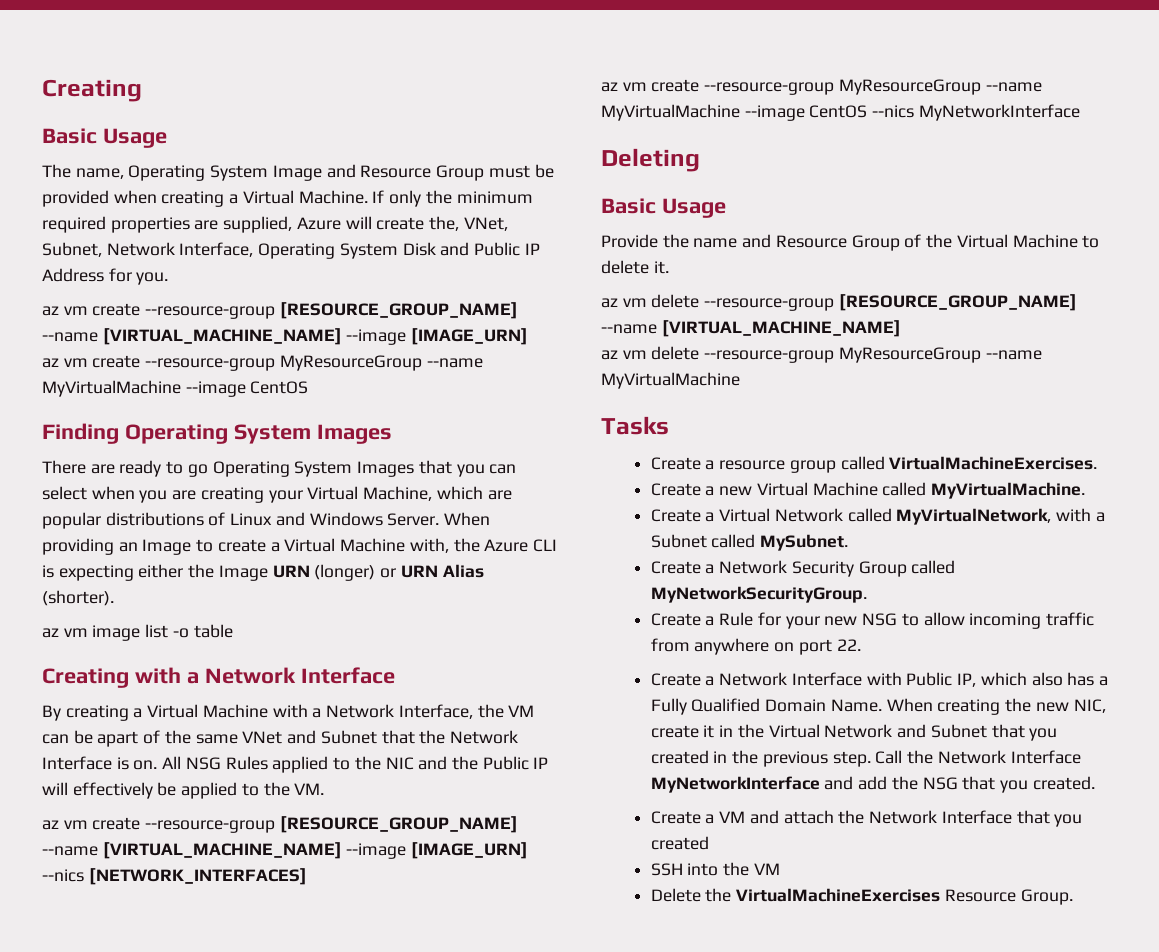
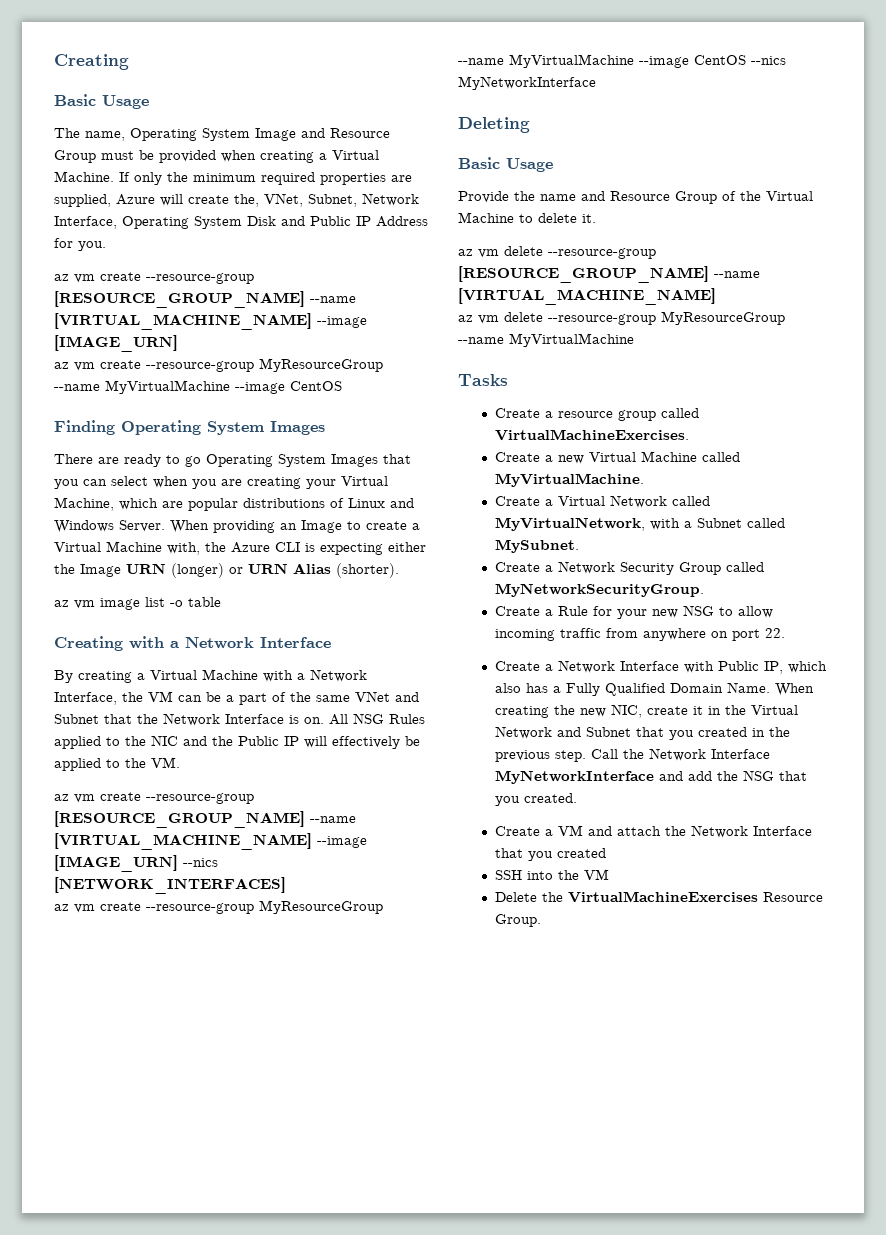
[97,731,139,747] apart -> [226,693,267,705] a part

